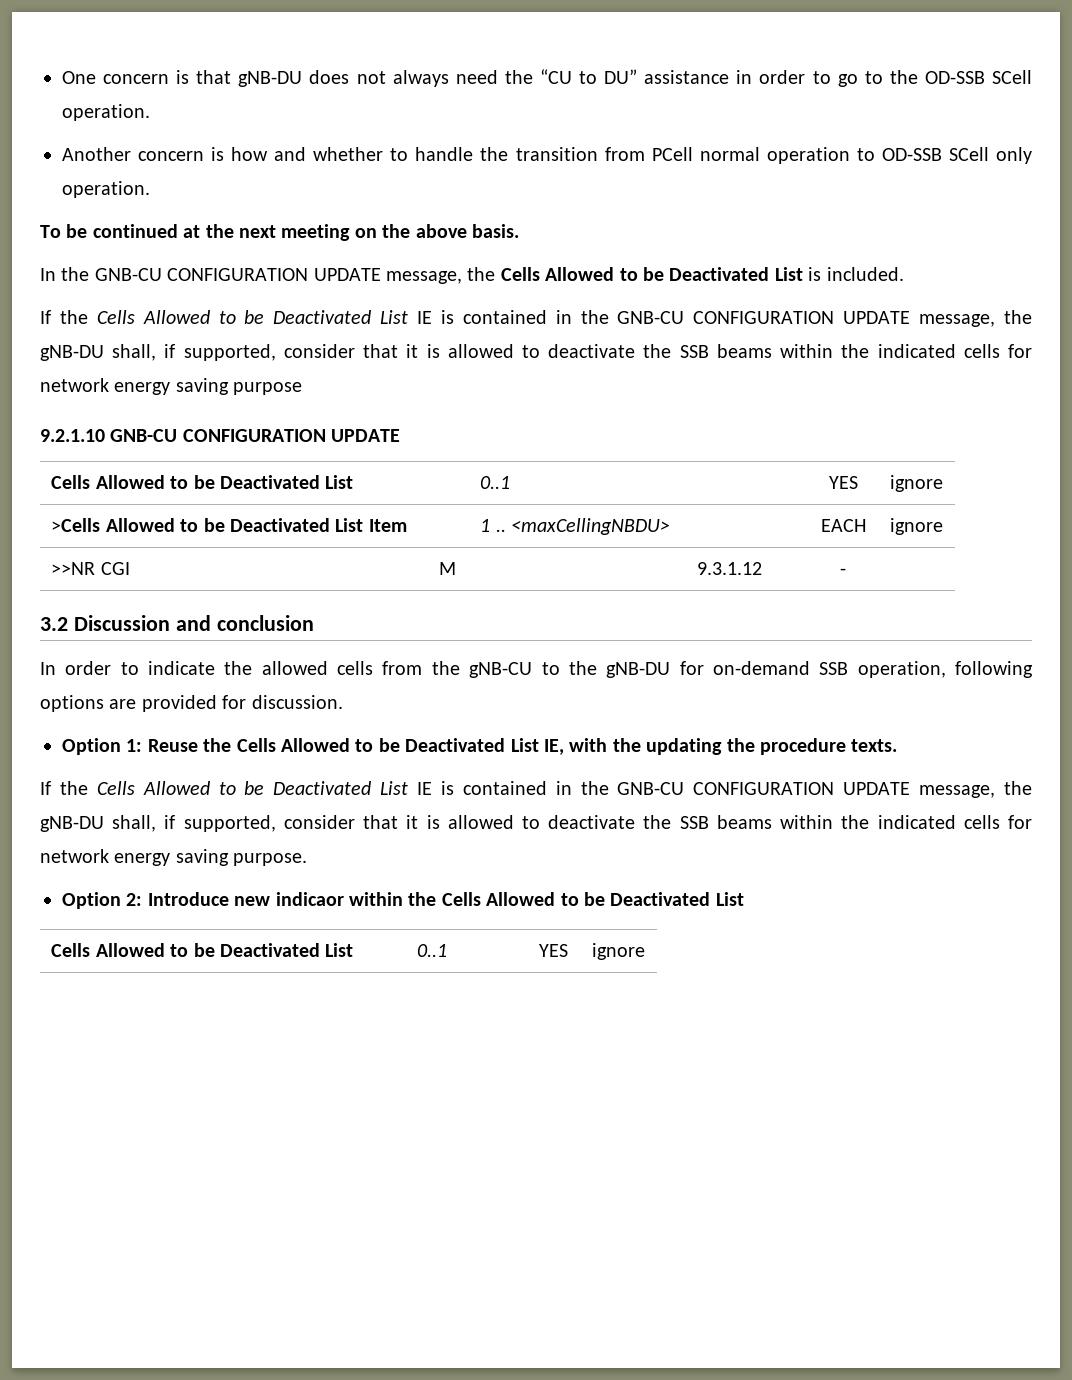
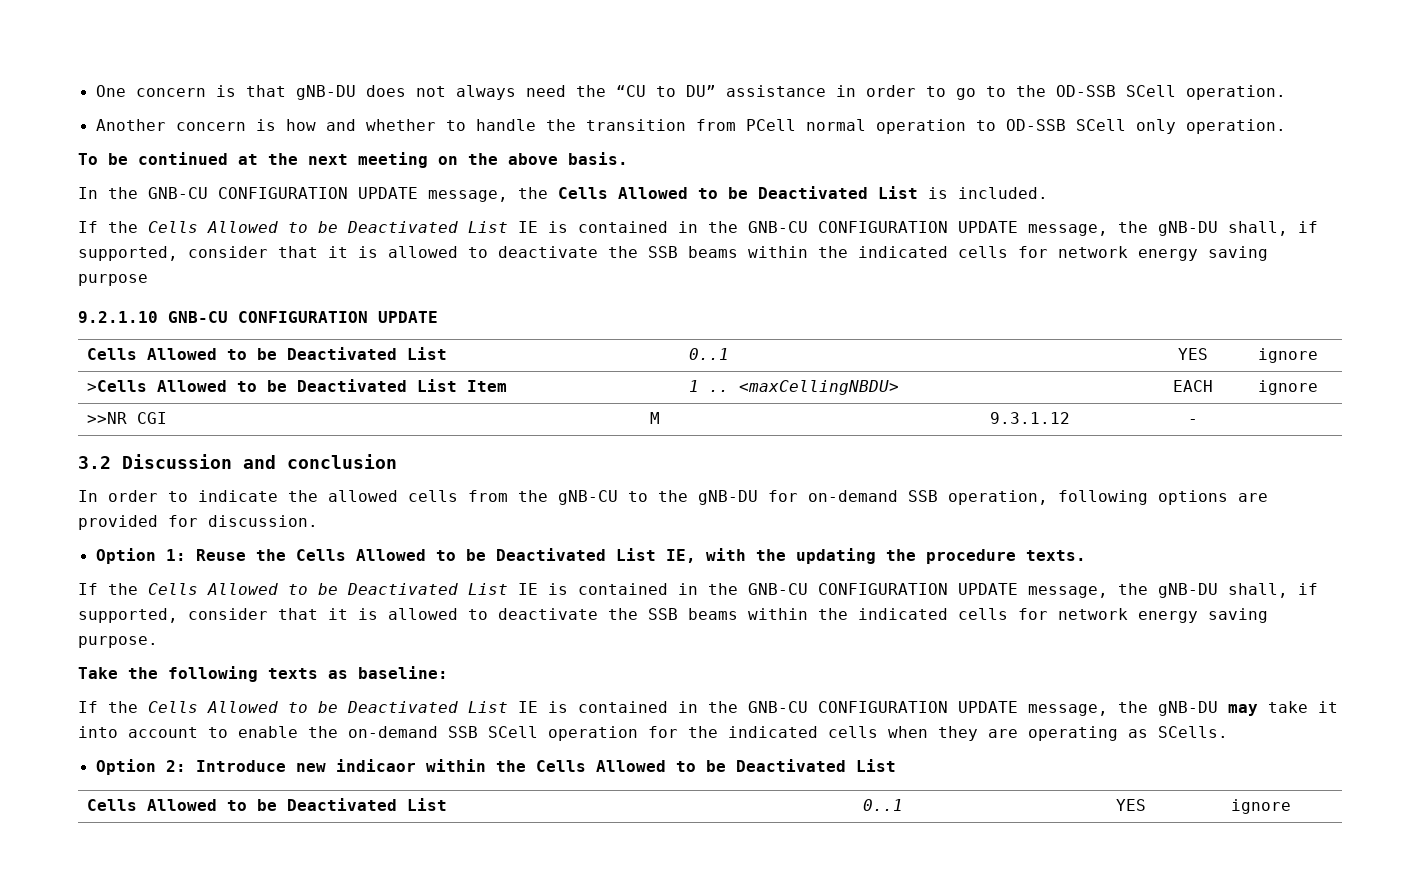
(308, 859) none -> [78,666,448,682] [78,701,1338,716] [78,726,1228,741] // Take the following texts as baseline: // If the Cells Allowed to be Deactivated List IE is contained in the GNB-CU CONFIGURATION UPDATE message, the gNB-DU may take it into account to enable the on-demand SSB SCell operation for the indicated cells when they are operating as SCells.

